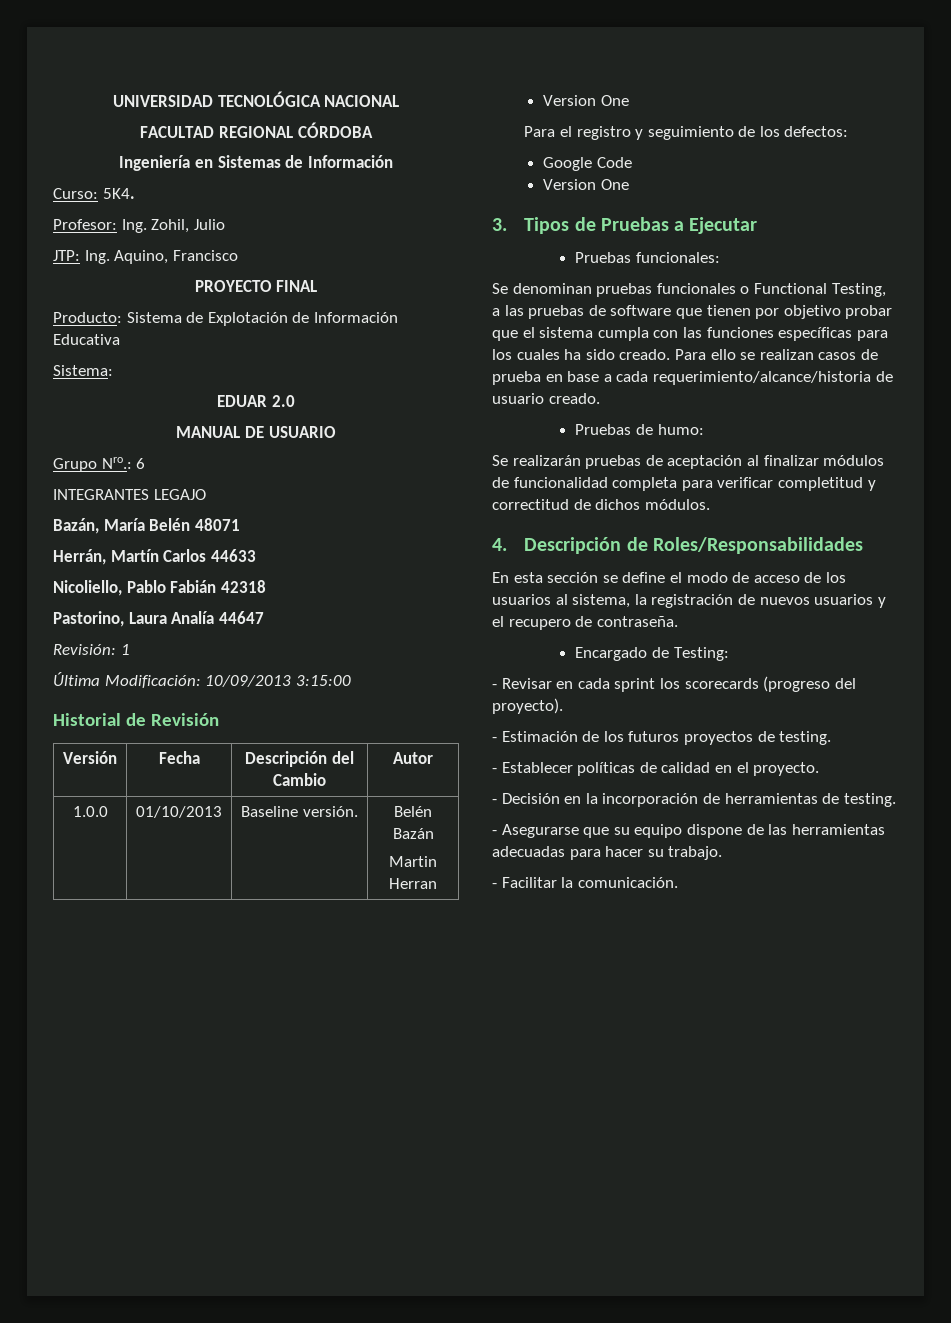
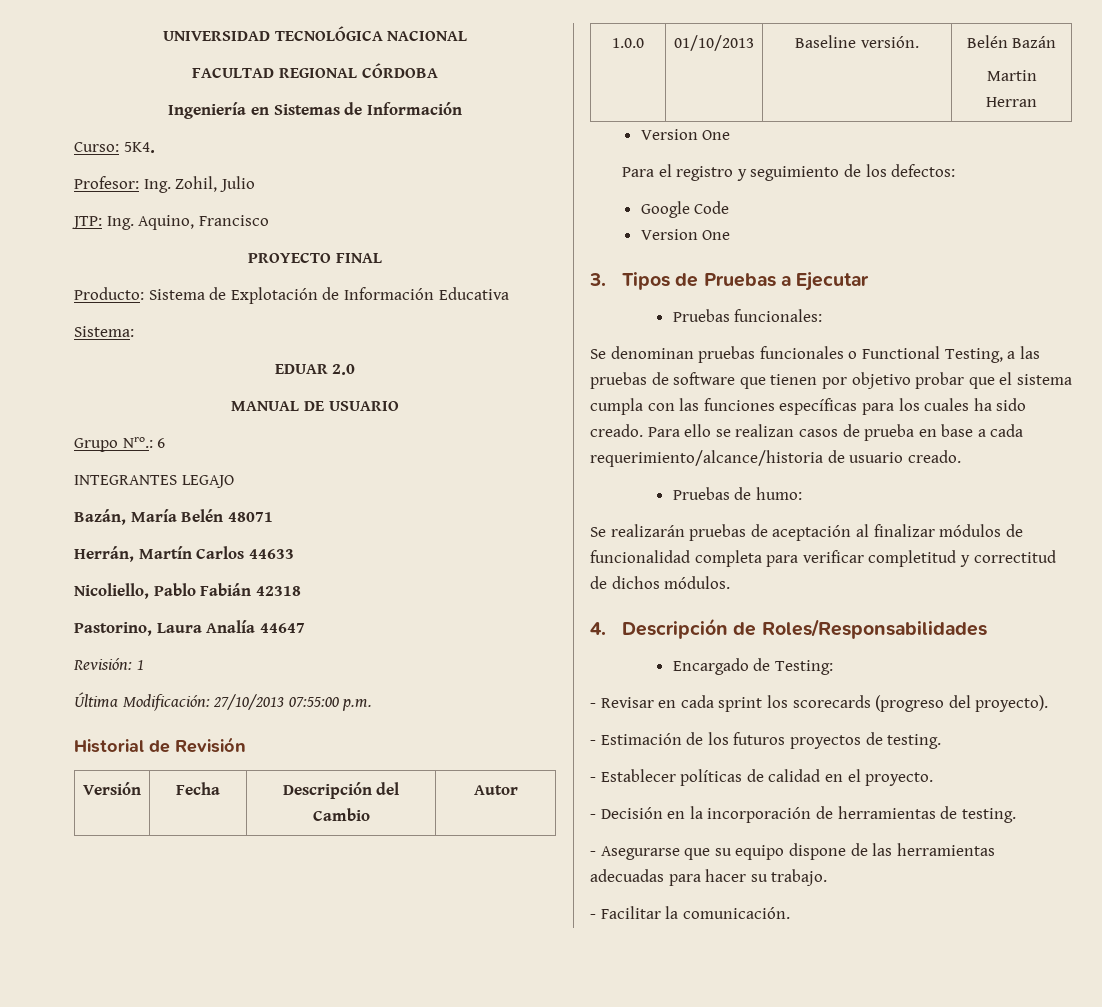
[205,675,351,687] 10/09/2013 3:15:00 -> [213,694,373,711] 27/10/2013 07:55:00 p.m.
[492,572,846,583] [492,594,886,608] [492,616,678,630] // En esta sección se define el modo de acceso de los usuarios al sistema, la registración de nuevos usuarios y el recupero de contraseña. -> (987, 629) none

